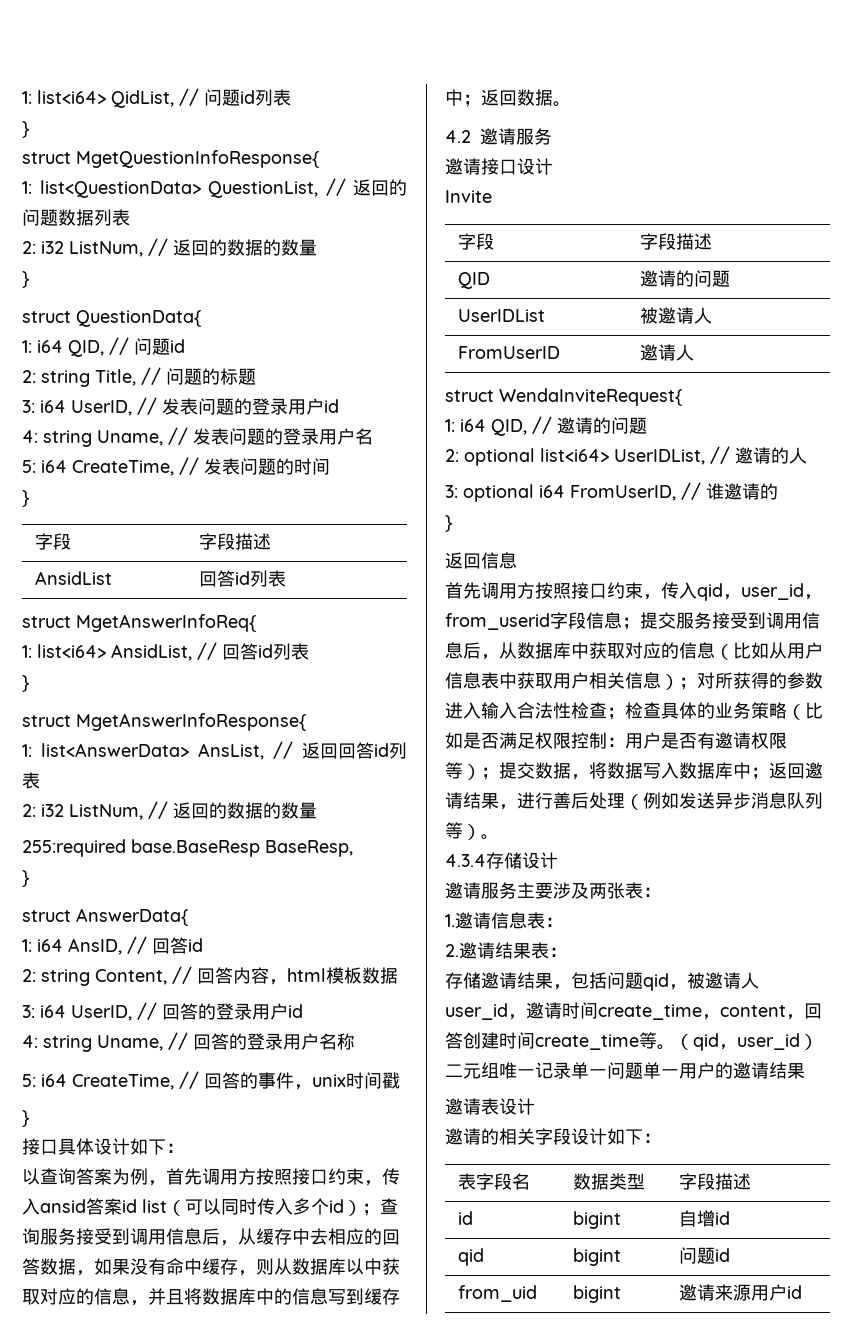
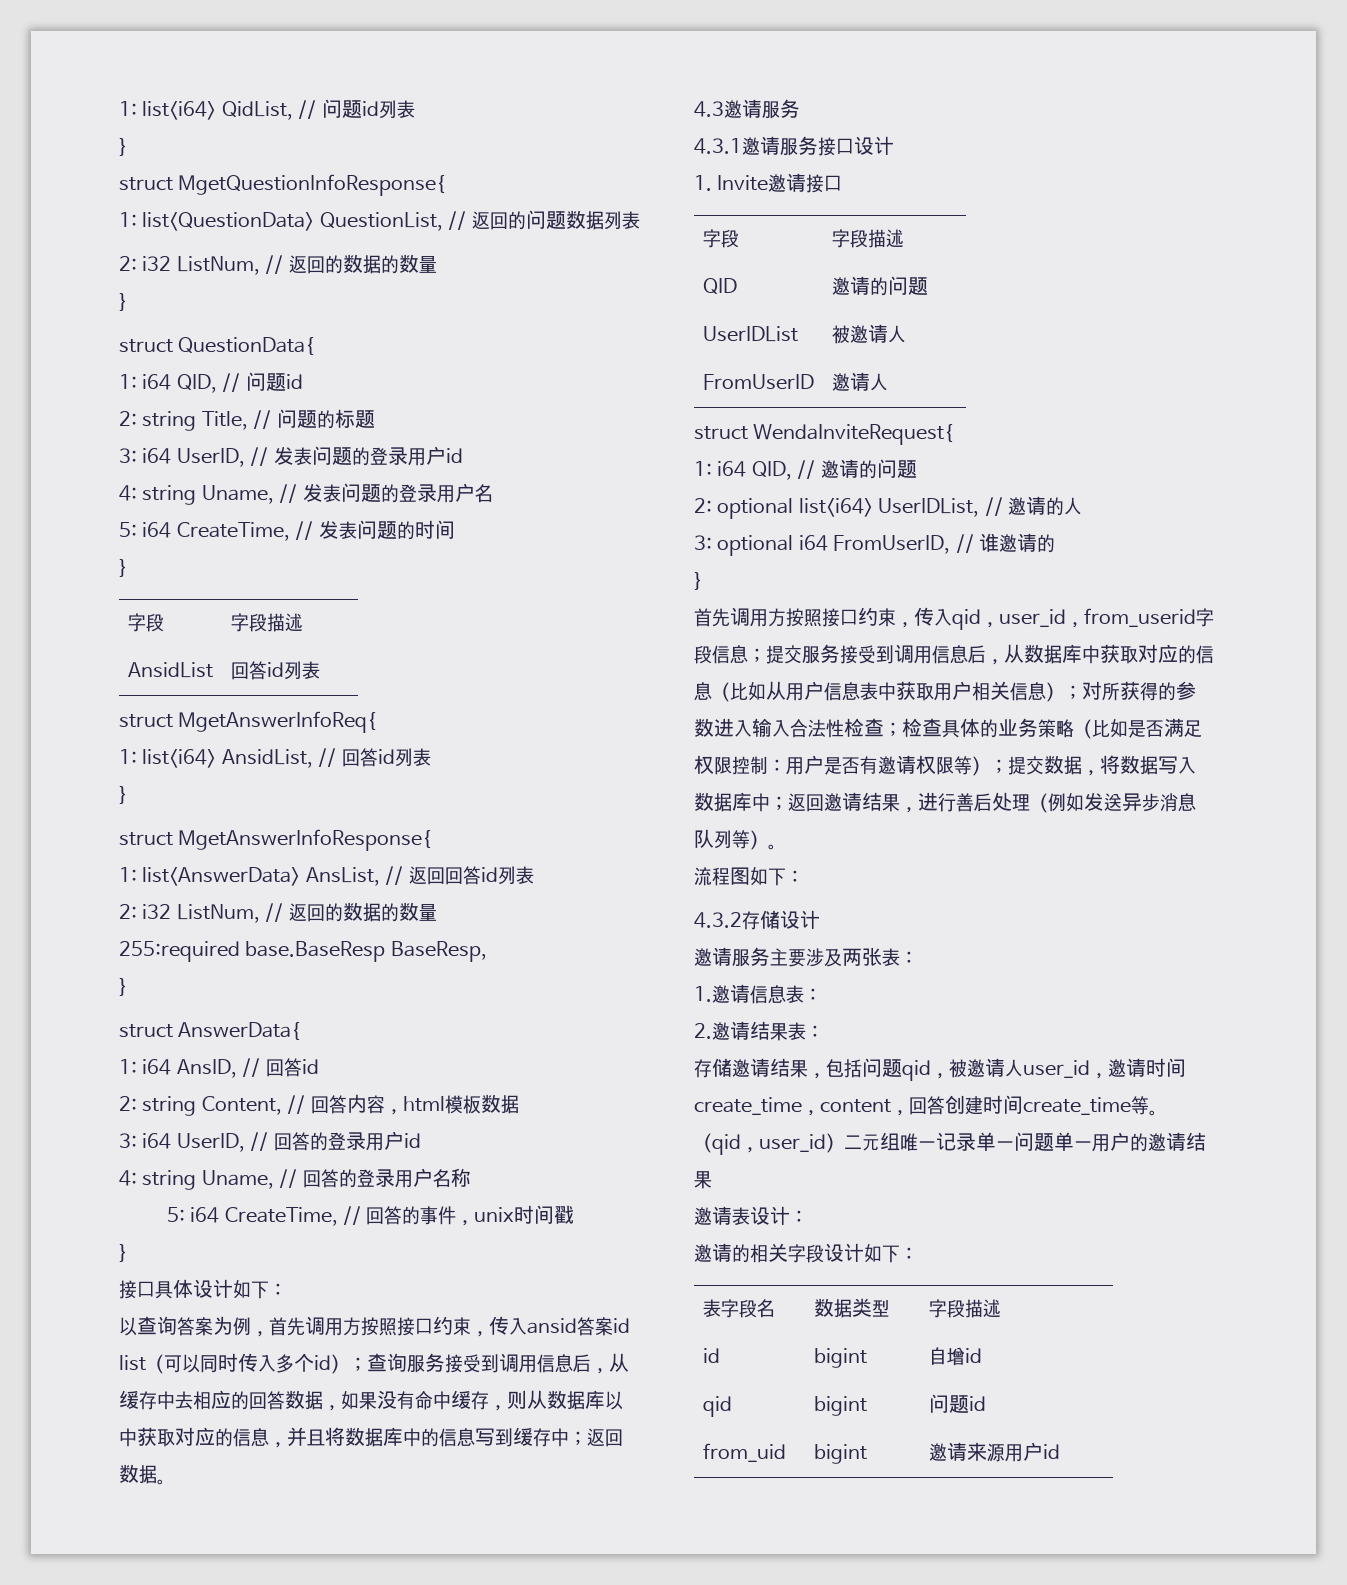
[445,130,471,143] 4.2 -> [694,101,724,117] 4.3
[445,158,481,175] 邀请 -> [694,136,818,156] 4.3.1邀请服务
(553, 166) none -> [694,175,712,191] 1.
(492, 196) none -> [768,173,843,193] 邀请接口
[445,552,517,569] // 返回信息 -> (703, 581) none
[445,854,486,867] 4.3.4 -> [694,867,804,886] [694,912,742,928] 流程图如下： // 4.3.2
(535, 1106) none -> [790,1210,808,1223] ：

